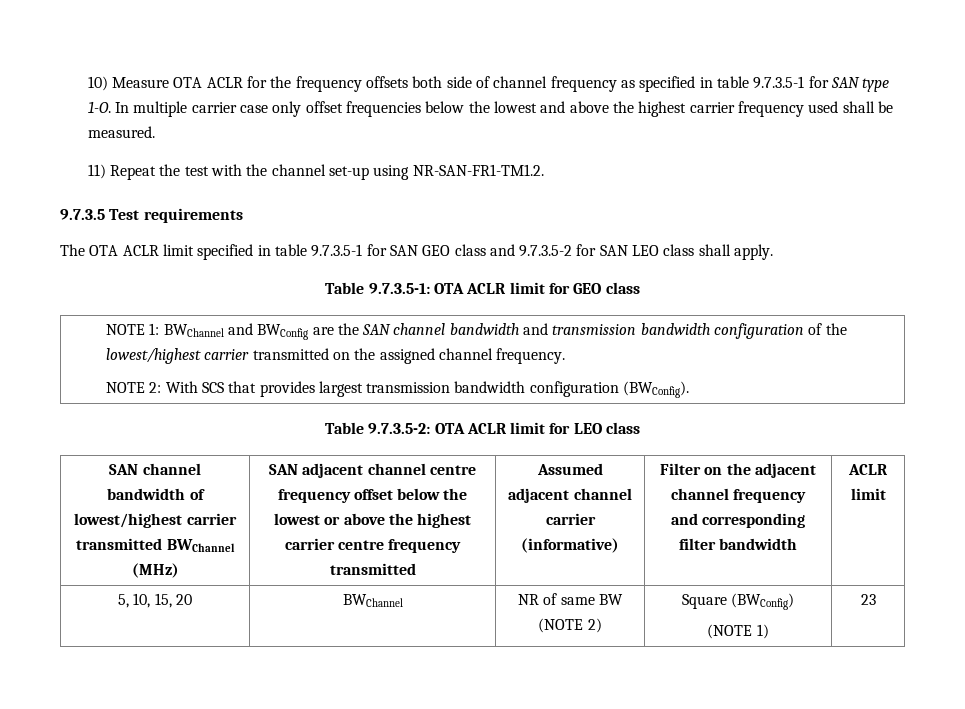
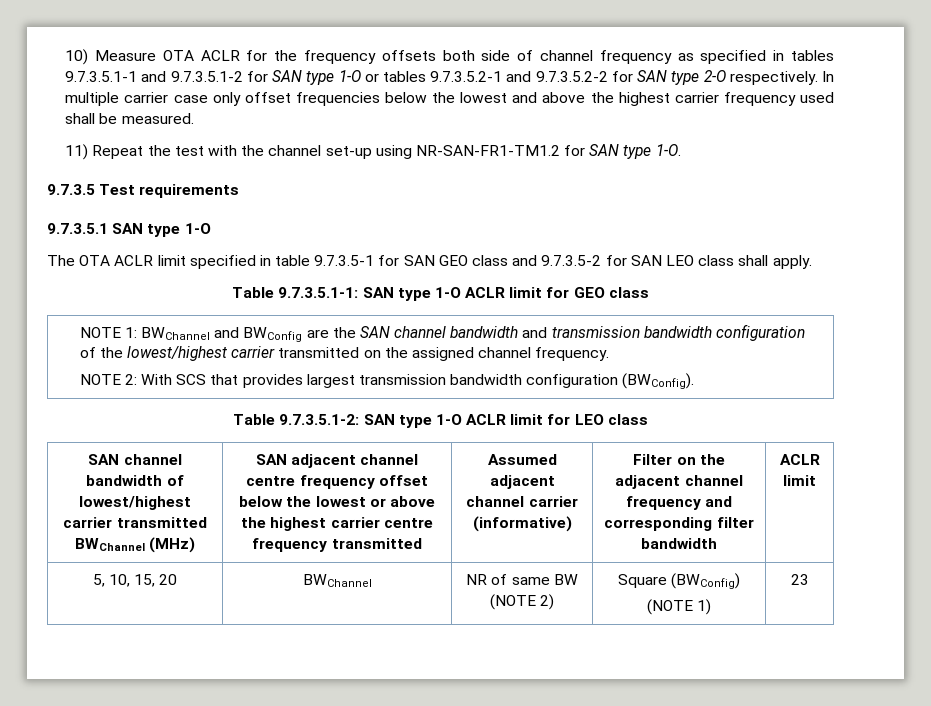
[716,76,890,92] [87,101,111,113] table 9.7.3.5-1 for SAN type 1-O. -> [790,50,834,61] [65,70,818,85] tables 9.7.3.5.1-1 and 9.7.3.5.1-2 for SAN type 1-O or tables 9.7.3.5.2-1 and 9.7.3.5.2-2 for SAN type 2-O respectively.
[412,164,544,176] NR-SAN-FR1-TM1.2. -> [415,144,681,159] NR-SAN-FR1-TM1.2 for SAN type 1-O.
(243, 215) none -> [47,223,211,237] // 9.7.3.5.1 SAN type 1-O
[368,283,465,294] 9.7.3.5-1: OTA -> [278,287,461,301] 9.7.3.5.1-1: SAN type 1-O
[368,423,465,434] 9.7.3.5-2: OTA -> [279,414,462,428] 9.7.3.5.1-2: SAN type 1-O

